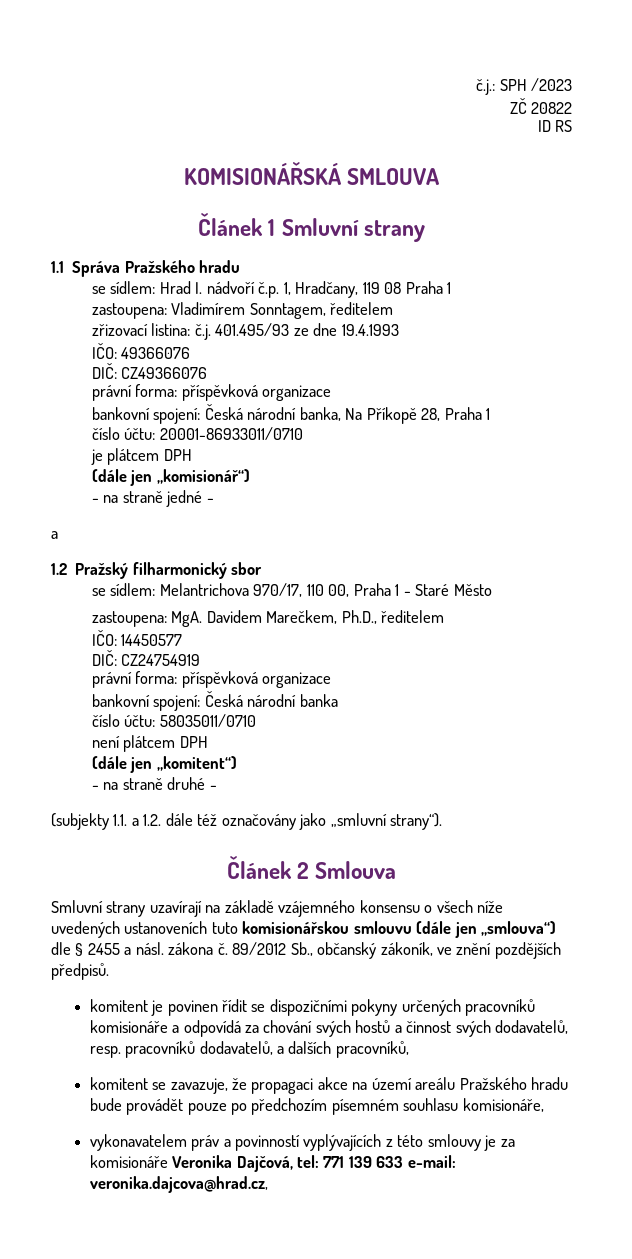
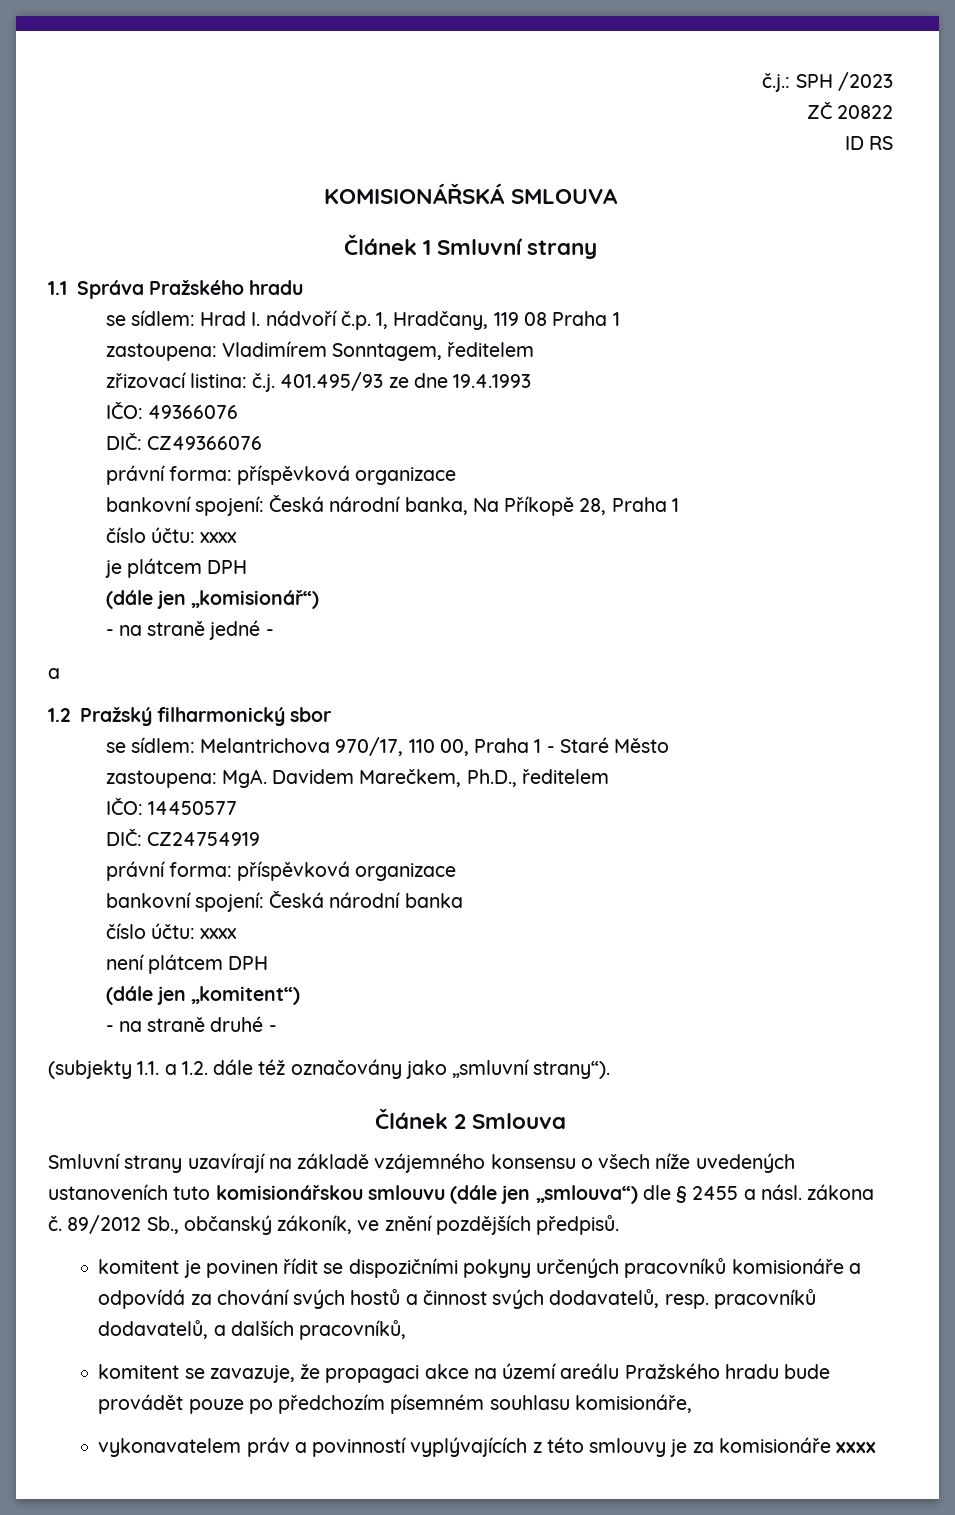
[159,427,303,440] 20001-86933011/0710 -> [200,532,238,543] xxxx
[159,714,256,727] 58035011/0710 -> [200,928,238,939] xxxx
[172,1155,456,1172] [89,1176,268,1193] Veronika Dajčová, tel: 771 139 633 e-mail: veronika.dajcova@hrad.cz, -> [836,1442,877,1453] xxxx

